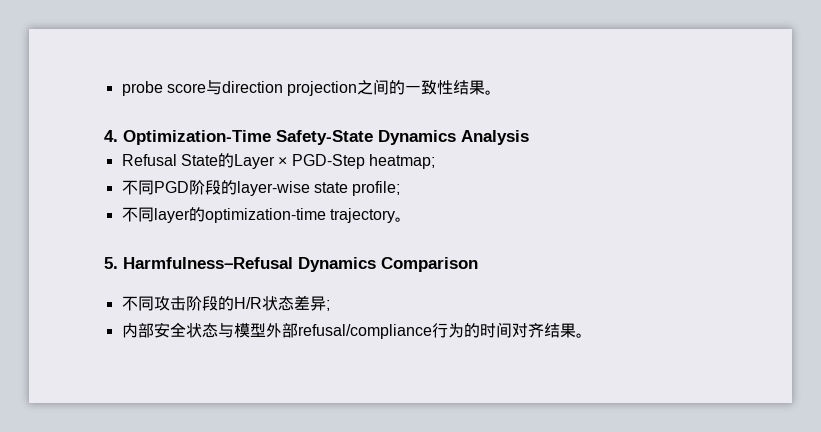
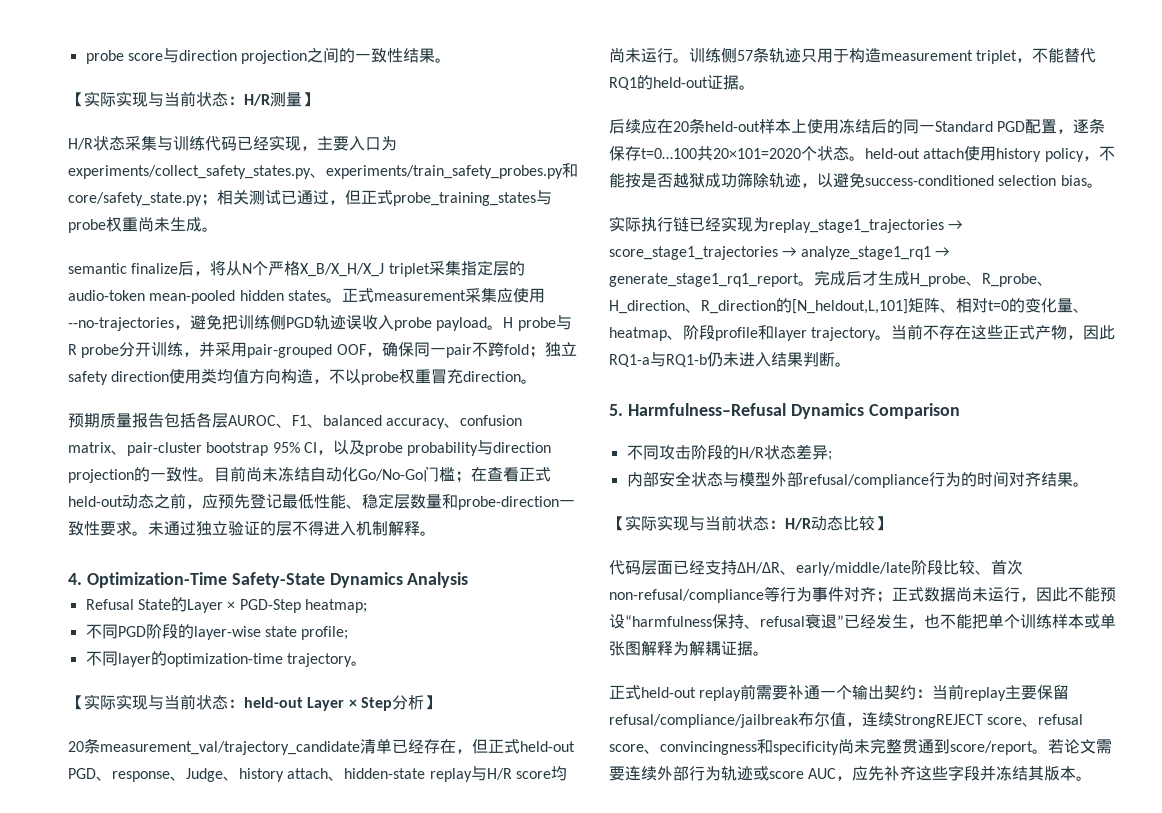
(502, 92) none -> [68,91,318,107] [68,135,397,151] [68,163,578,179] [68,190,552,206] [68,217,218,233] [68,260,525,277] [68,288,545,304] [68,314,572,331] [68,341,577,358] [68,368,538,385] [68,412,523,429] [68,440,552,456] [68,466,551,483] [68,493,575,510] [68,520,436,536] // 【实际实现与当前状态：H/R测量】 // H/R状态采集与训练代码已经实现，主要入口为experiments/collect_safety_states.py、experiments/train_safety_probes.py和core/safety_state.py；相关测试已通过，但正式probe_training_states与probe权重尚未生成。 // semantic finalize后，将从N个严格X_B/X_H/X_J triplet采集指定层的audio-token mean-pooled hidden states。正式measurement采集应使用--no-trajectories，避免把训练侧PGD轨迹误收入probe payload。H probe与R probe分开训练，并采用pair-grouped OOF，确保同一pair不跨fold；独立safety direction使用类均值方向构造，不以probe权重冒充direction。 // 预期质量报告包括各层AUROC、F1、balanced accuracy、confusion matrix、pair-cluster bootstrap 95% CI，以及probe probability与direction projection的一致性。目前尚未冻结自动化Go/No-Go门槛；在查看正式held-out动态之前，应预先登记最低性能、稳定层数量和probe-direction一致性要求。未通过独立验证的层不得进入机制解释。
(411, 219) none -> [68,694,440,711] [68,738,575,755] [68,766,567,782] [609,47,1097,64] [609,75,755,90] [609,118,1106,134] [609,146,1115,162] [609,172,1103,188] [609,216,963,233] [609,246,949,260] [609,270,1053,287] [609,298,1089,314] [609,324,1116,341] [609,352,851,367] // 【实际实现与当前状态：held-out Layer × Step分析】 // 20条measurement_val/trajectory_candidate清单已经存在，但正式held-out PGD、response、Judge、history attach、hidden-state replay与H/R score均尚未运行。训练侧57条轨迹只用于构造measurement triplet，不能替代RQ1的held-out证据。 // 后续应在20条held-out样本上使用冻结后的同一Standard PGD配置，逐条保存t=0…100共20×101=2020个状态。held-out attach使用history policy，不能按是否越狱成功筛除轨迹，以避免success-conditioned selection bias。 // 实际执行链已经实现为replay_stage1_trajectories → score_stage1_trajectories → analyze_stage1_rq1 → generate_stage1_rq1_report。完成后才生成H_probe、R_probe、H_direction、R_direction的[N_heldout,L,101]矩阵、相对t=0的变化量、heatmap、阶段profile和layer trajectory。当前不存在这些正式产物，因此RQ1-a与RQ1-b仍未进入结果判断。
(592, 335) none -> [609,515,891,531] [609,559,1023,576] [609,586,1116,603] [609,613,1116,629] [609,641,769,656] [609,684,1070,701] [609,711,1084,728] [609,738,1112,755] [609,765,1093,781] // 【实际实现与当前状态：H/R动态比较】 // 代码层面已经支持ΔH/ΔR、early/middle/late阶段比较、首次non-refusal/compliance等行为事件对齐；正式数据尚未运行，因此不能预设“harmfulness保持、refusal衰退”已经发生，也不能把单个训练样本或单张图解释为解耦证据。 // 正式held-out replay前需要补通一个输出契约：当前replay主要保留refusal/compliance/jailbreak布尔值，连续StrongREJECT score、refusal score、convincingness和specificity尚未完整贯通到score/report。若论文需要连续外部行为轨迹或score AUC，应先补齐这些字段并冻结其版本。

